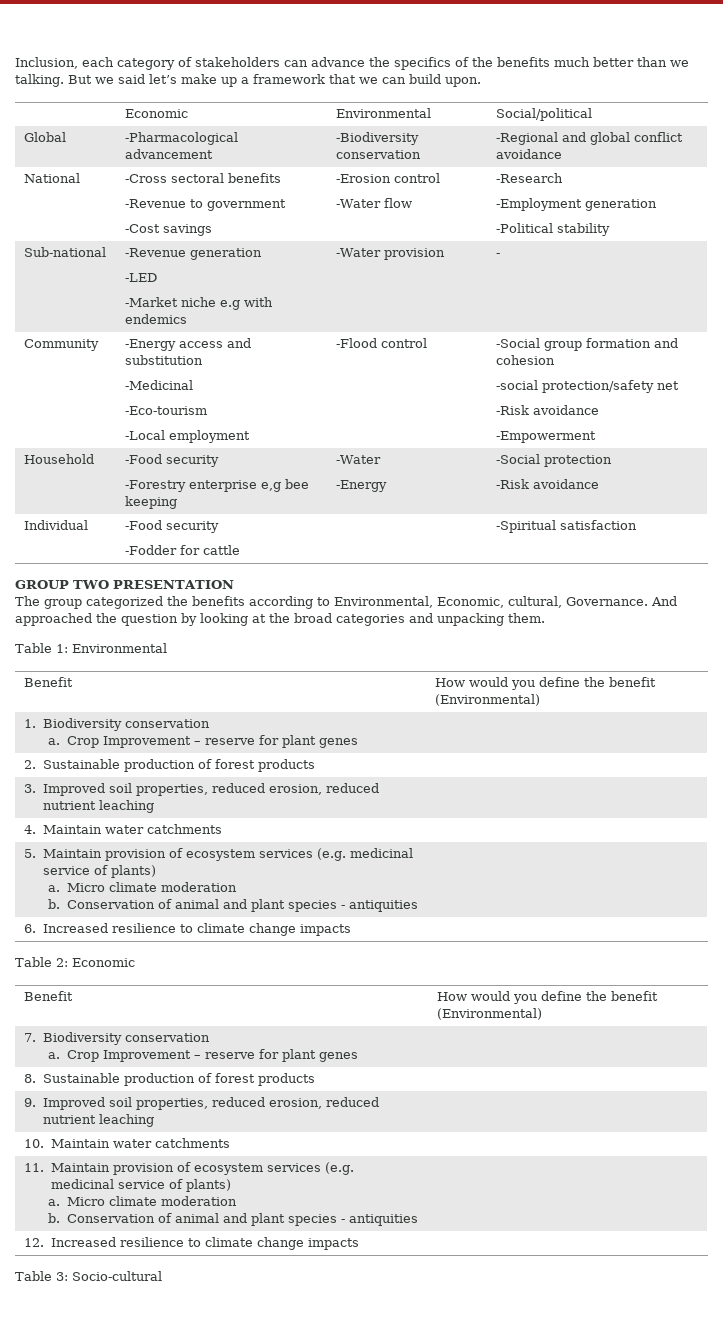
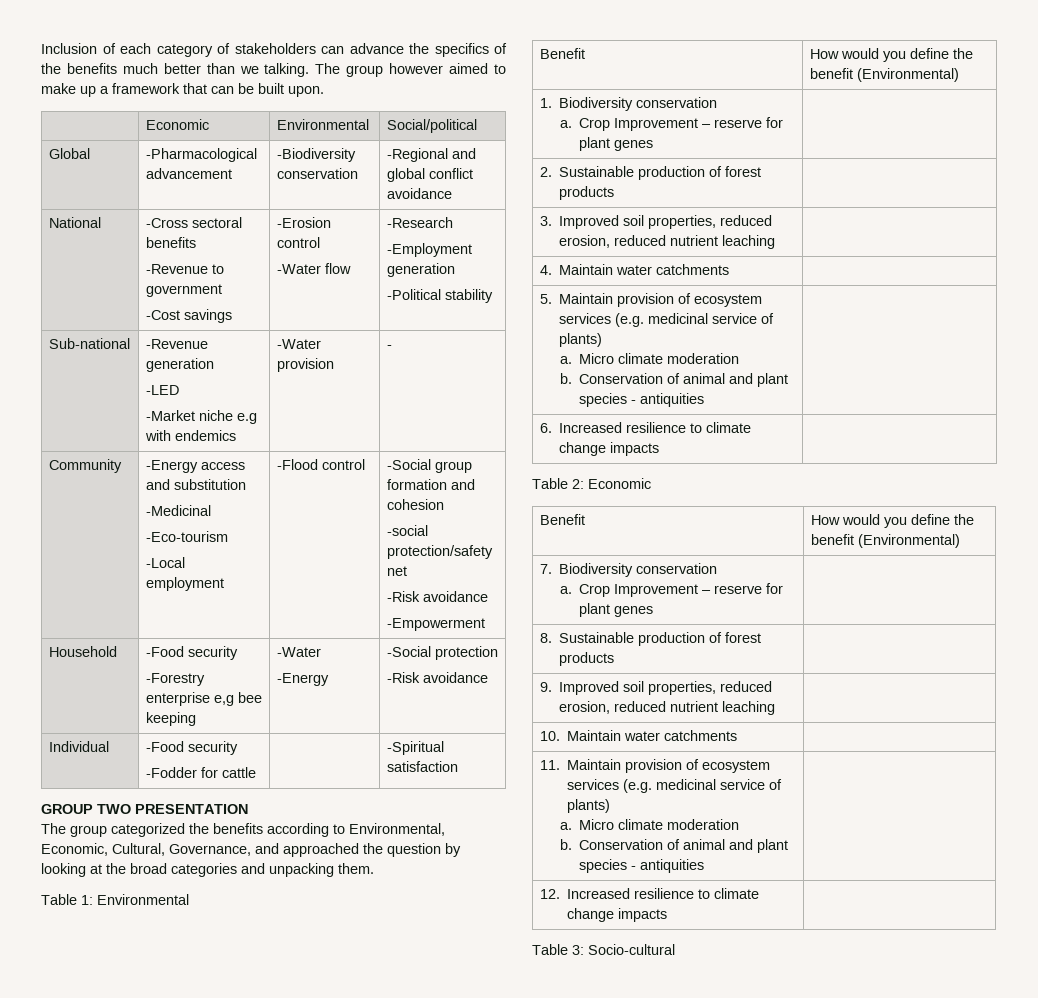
[15,57,78,69] Inclusion, -> [41,43,116,54] Inclusion of
[68,74,177,84] But we said let’s -> [315,63,507,77] The group however aimed to
[359,74,441,84] we can build -> [211,83,284,94] can be built
[508,596,677,608] cultural, Governance. And -> [112,843,279,856] Cultural, Governance, and

